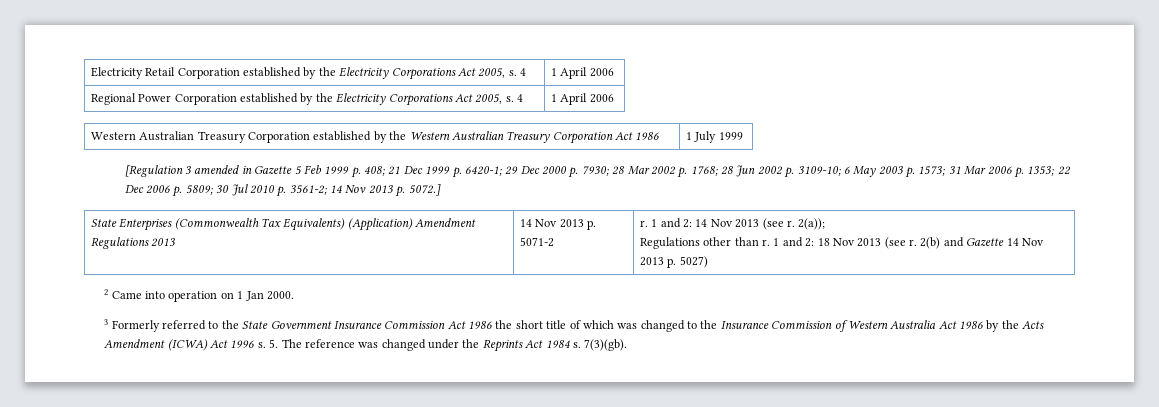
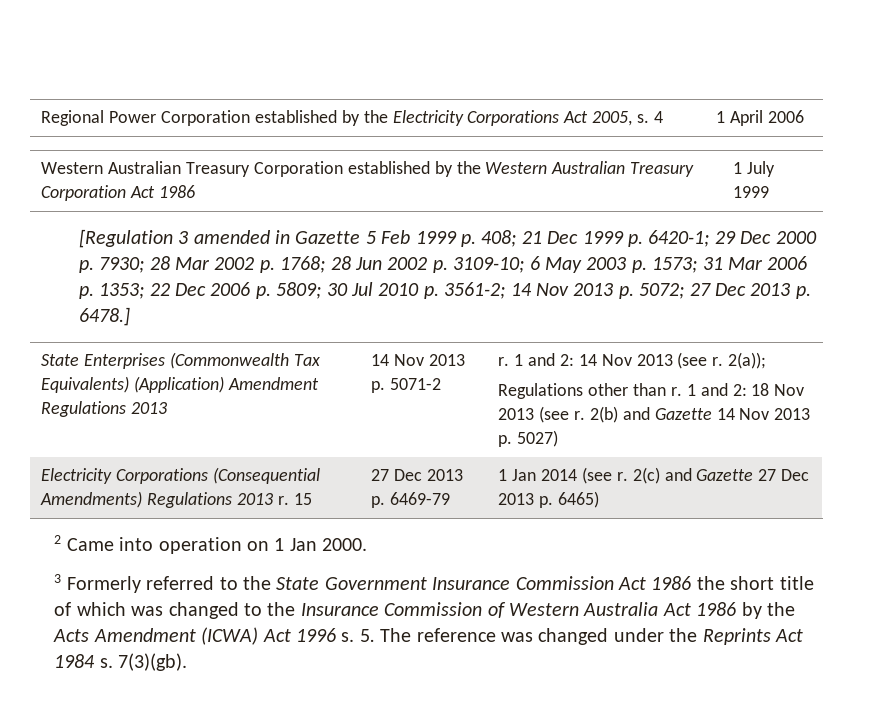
[90,67,527,80] [550,67,614,79] Electricity Retail Corporation established by the Electricity Corporations Act 2005, s. 4 | 1 April 2006 // -> (41, 118) none
[408,184,441,196] 5072.] -> [639,283,811,299] [78,307,130,326] 5072; 27 Dec 2013 p. 6478.]
(708, 262) none -> [41,467,321,484] [40,491,312,508] [371,469,464,481] [371,492,451,508] [498,467,810,484] [498,491,600,508] // Electricity Corporations (Consequential Amendments) Regulations 2013 r. 15 | 27 Dec 2013 p. 6469-79 | 1 Jan 2014 (see r. 2(c) and Gazette 27 Dec 2013 p. 6465)

